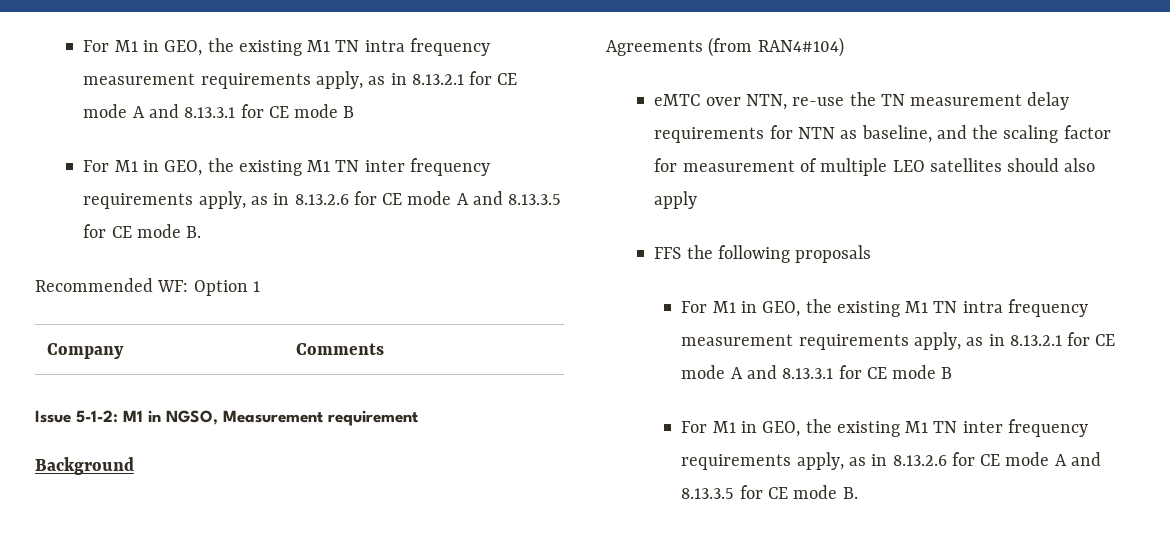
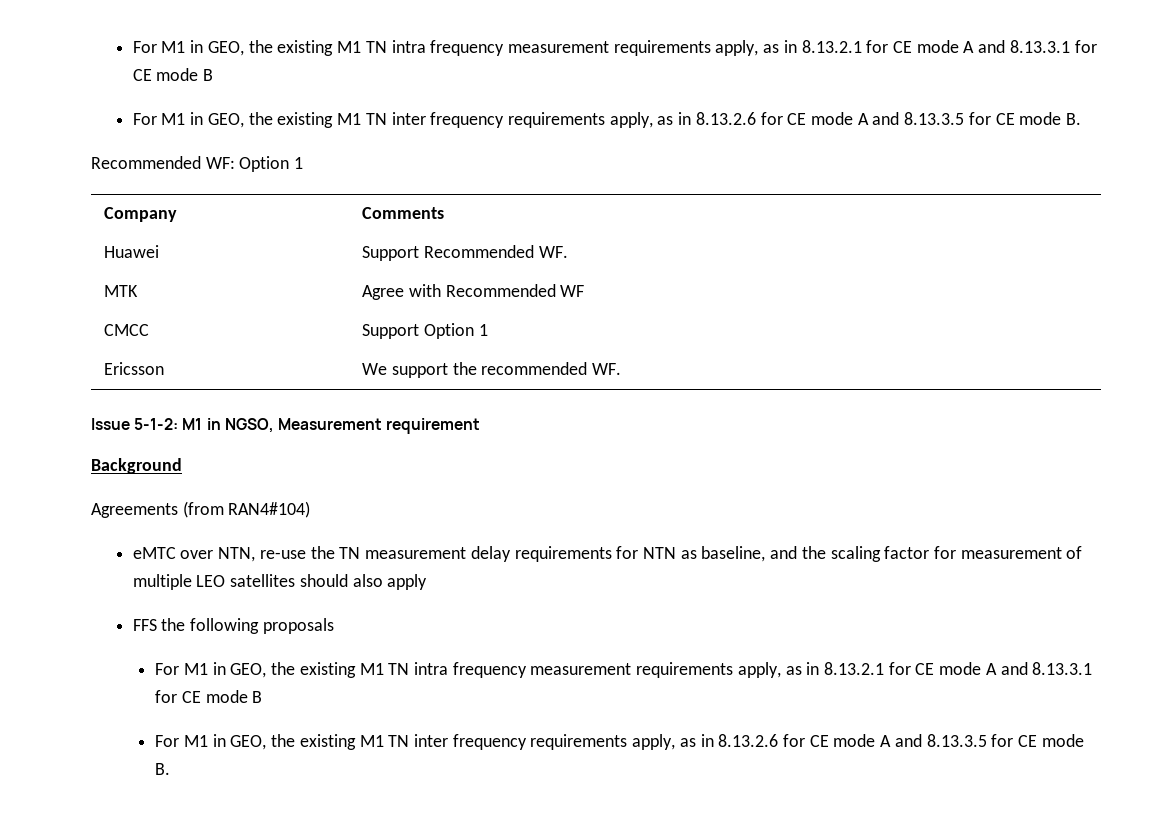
(384, 349) none -> [104,245,160,258] [362,245,568,261] [104,285,139,297] [362,284,585,300] [104,324,150,336] [362,323,488,339] [104,362,165,375] [362,362,622,378] // Huawei | Support Recommended WF. // MTK | Agree with Recommended WF // CMCC | Support Option 1 // Ericsson | We support the recommended WF.

